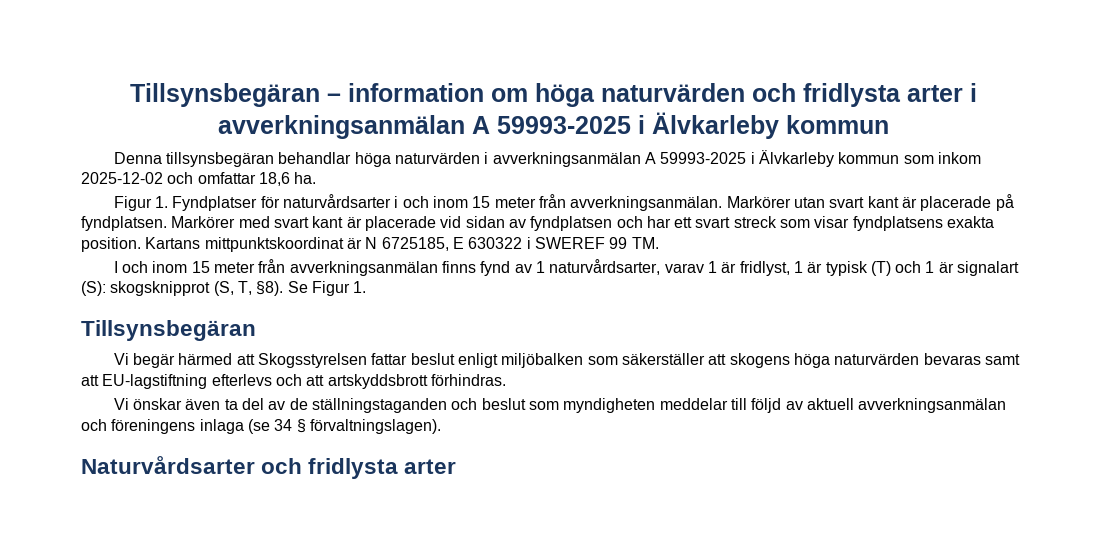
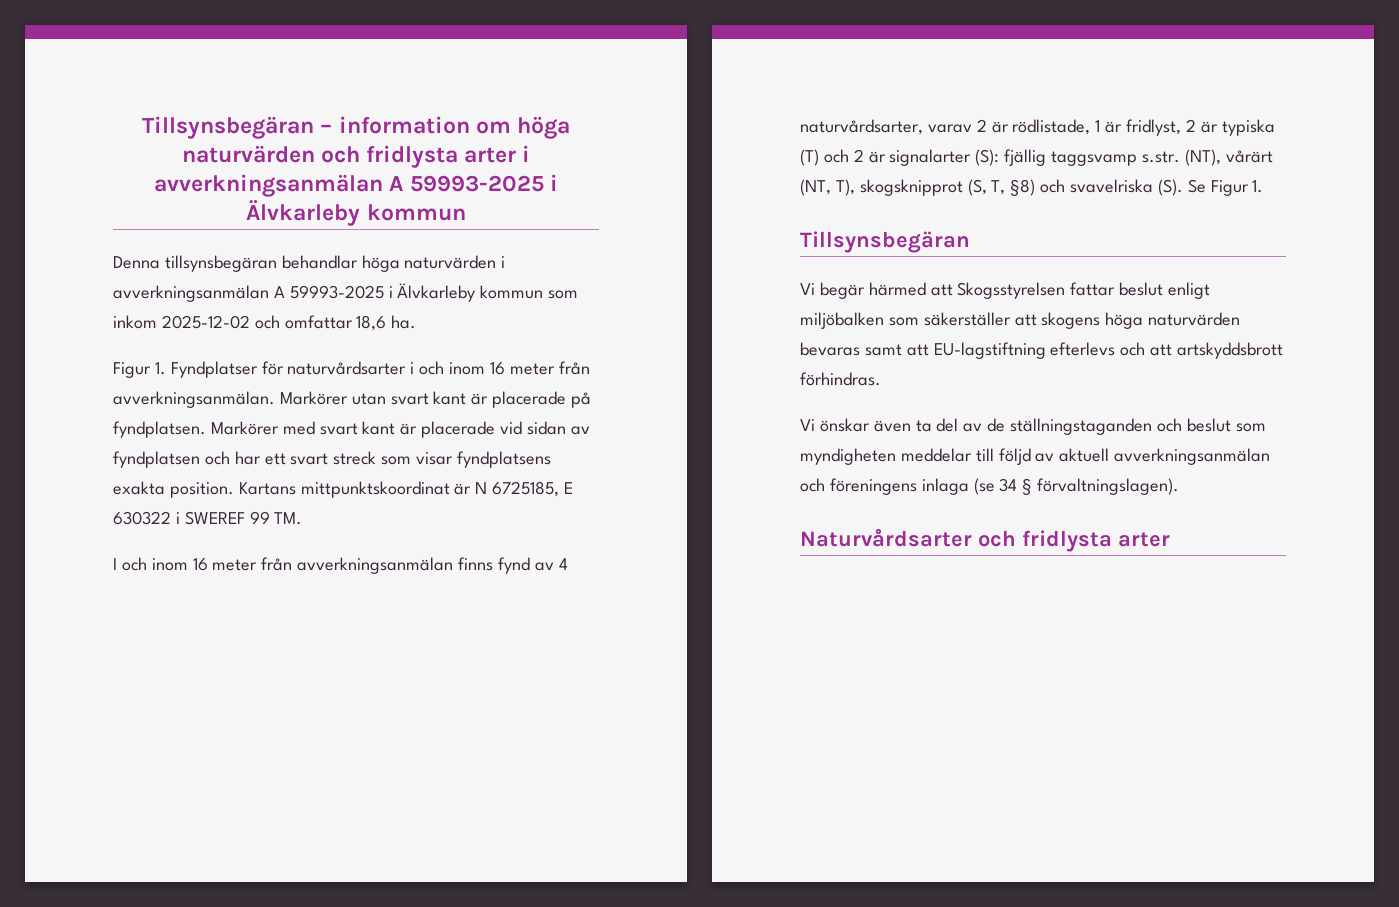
[472,196,491,208] 15 -> [489,362,505,375] 16
[191,261,210,273] 15 -> [192,558,208,571] 16
[535,261,545,273] 1 -> [558,558,568,570] 4
[707,261,1020,276] [81,281,284,296] 1 är fridlyst, 1 är typisk (T) och 1 är signalart (S): skogsknipprot (S, T, §8). -> [976,119,1275,136] [800,149,1273,166] [800,179,1183,196] 2 är rödlistade, 1 är fridlyst, 2 är typiska (T) och 2 är signalarter (S): fjällig taggsvamp s.str. (NT), vårärt (NT, T), skogsknipprot (S, T, §8) och svavelriska (S).

